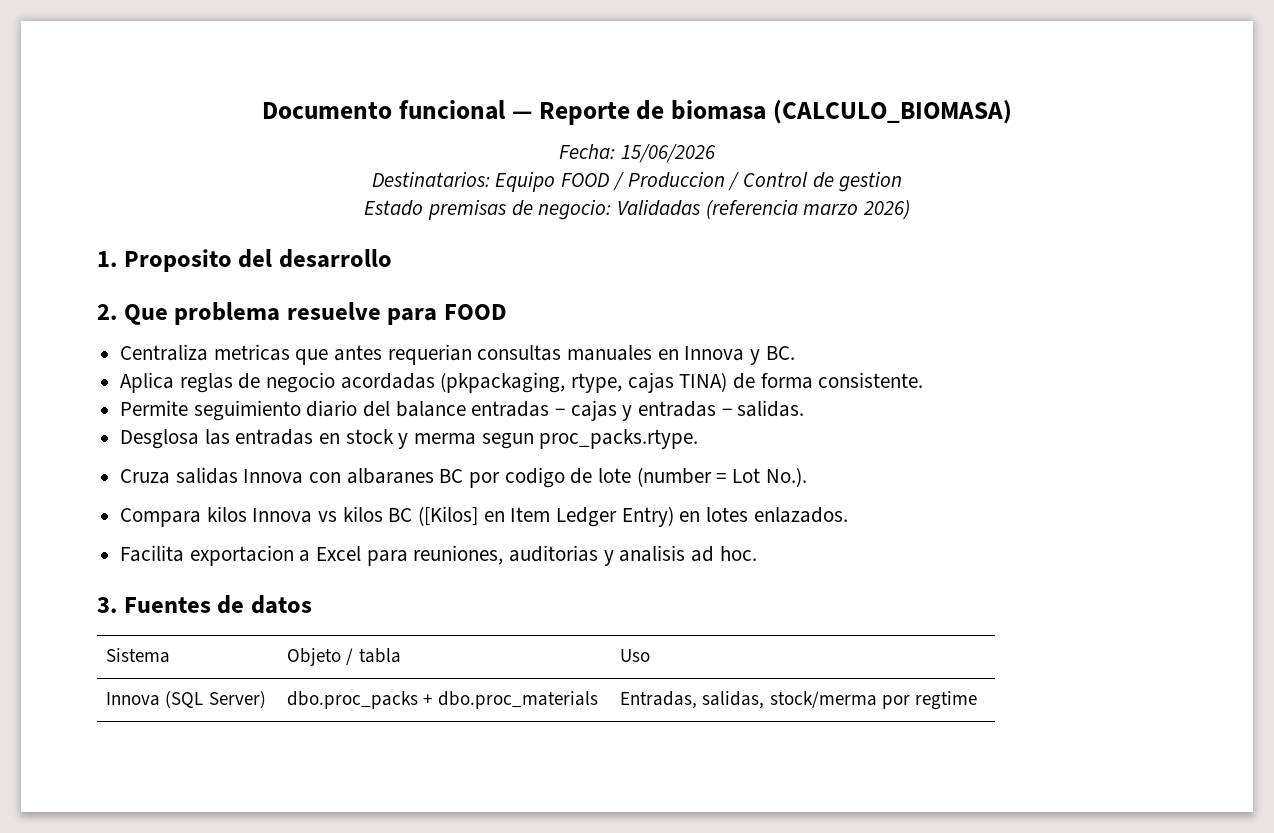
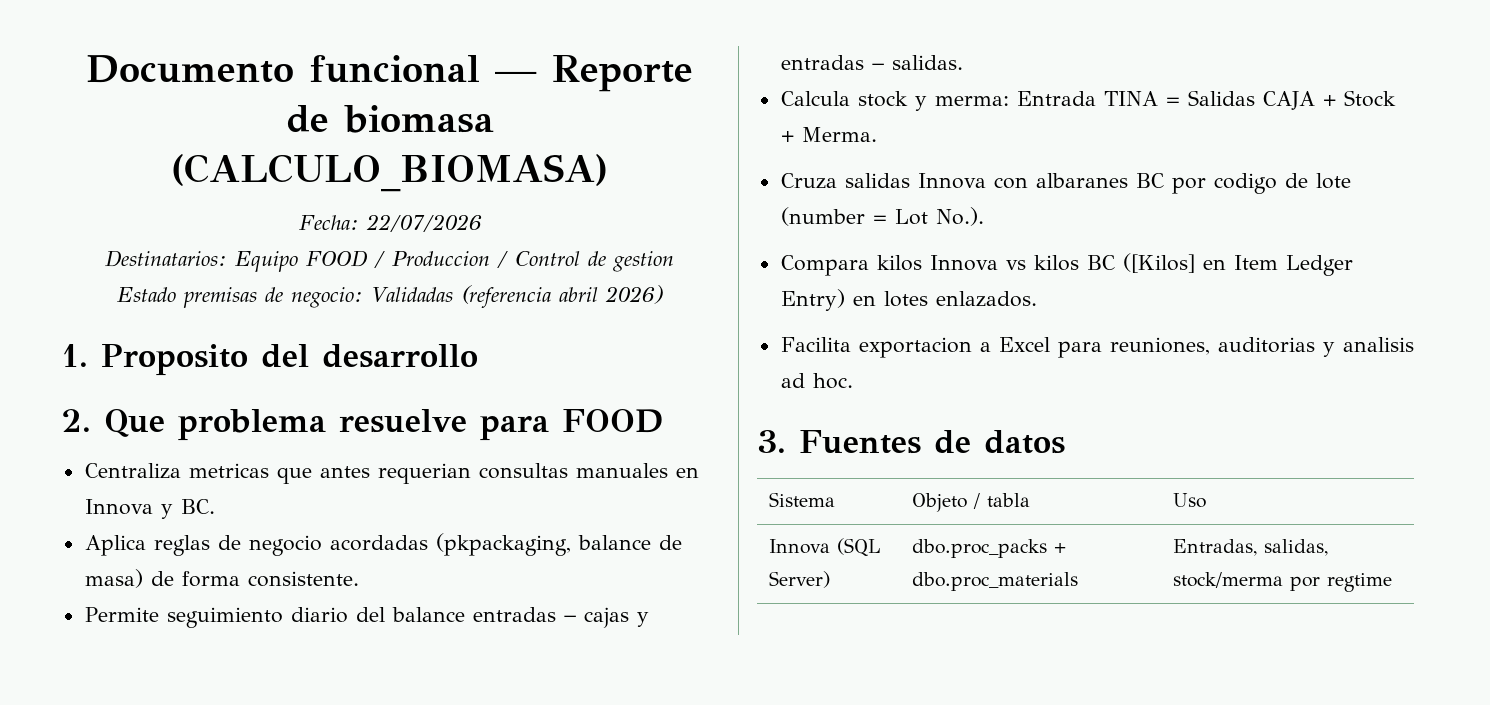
[620,144,716,163] 15/06/2026 -> [365,214,482,232] 22/07/2026
[803,204,859,215] marzo -> [558,287,598,302] abril
[571,372,728,393] rtype, cajas TINA) -> [577,535,682,550] [84,569,143,588] balance de masa)
[120,429,699,449] Desglosa las entradas en stock y merma segun proc_packs.rtype. -> [780,90,1396,111] [780,127,877,142] Calcula stock y merma: Entrada TINA = Salidas CAJA + Stock + Merma.

